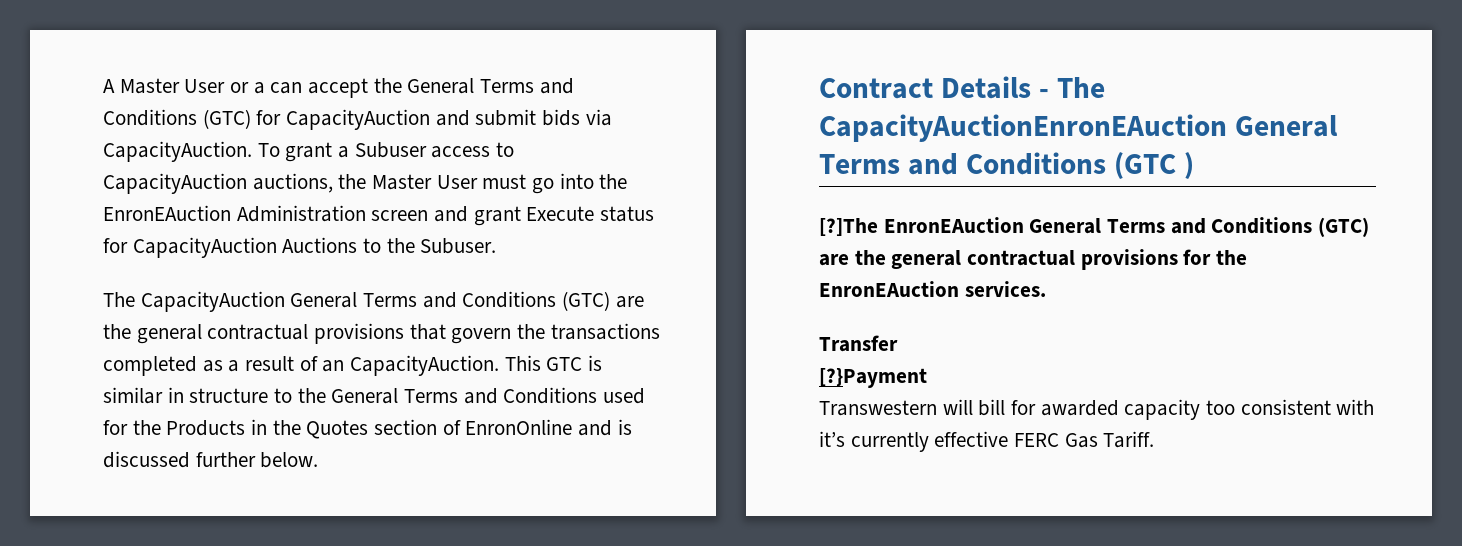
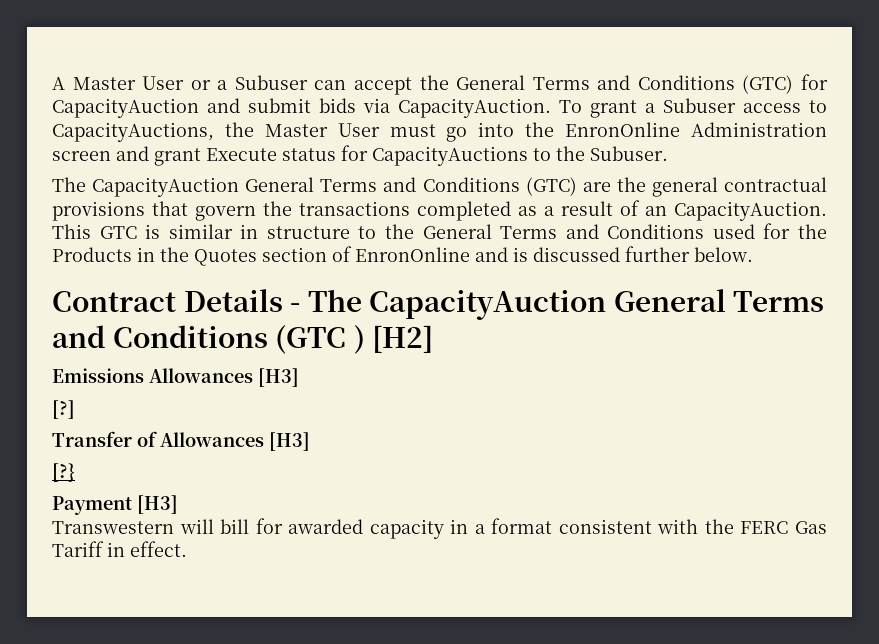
(265, 88) none -> [234,75,308,90] Subuser
[103,173,333,194] CapacityAuction auctions, -> [52,122,214,142] CapacityAuctions,
[103,205,231,221] EnronEAuction -> [565,122,681,137] EnronOnline
[132,237,358,258] CapacityAuction Auctions -> [372,146,528,166] CapacityAuctions
[819,114,1227,142] CapacityAuctionEnronEAuction -> [369,290,607,320] CapacityAuction
[819,217,1370,237] [819,249,1248,270] [819,281,1046,297] [819,335,898,352] [819,368,927,388] // [?]The EnronEAuction General Terms and Conditions (GTC) are the general contractual provisions for the EnronEAuction services. // Transfer // [?}Payment -> [372,325,434,353] [52,368,299,387] [52,400,75,419] [52,431,310,451] [52,463,75,482] [52,495,178,515] [H2] // Emissions Allowances [H3] // [?] // Transfer of Allowances [H3] // [?} // Payment [H3]
[1206,399,1375,415] [819,431,1155,452] too consistent with it’s currently effective FERC Gas Tariff. -> [450,518,828,534] [52,541,187,557] in a format consistent with the FERC Gas Tariff in effect.

